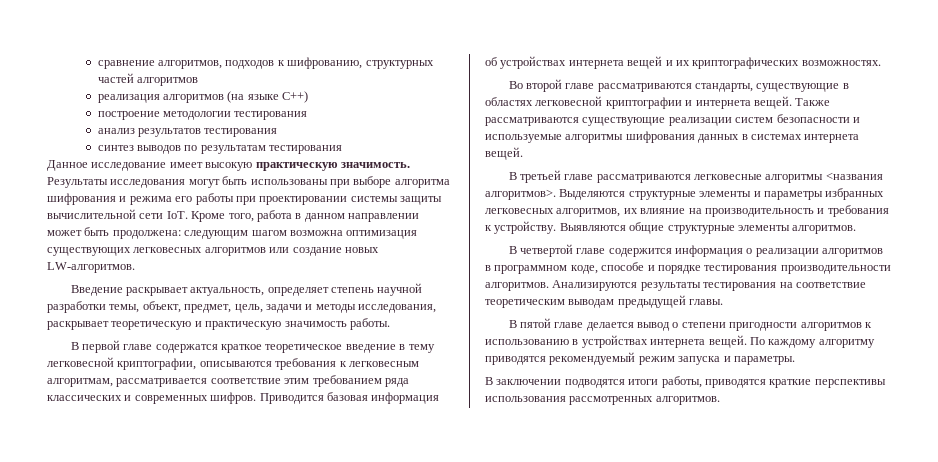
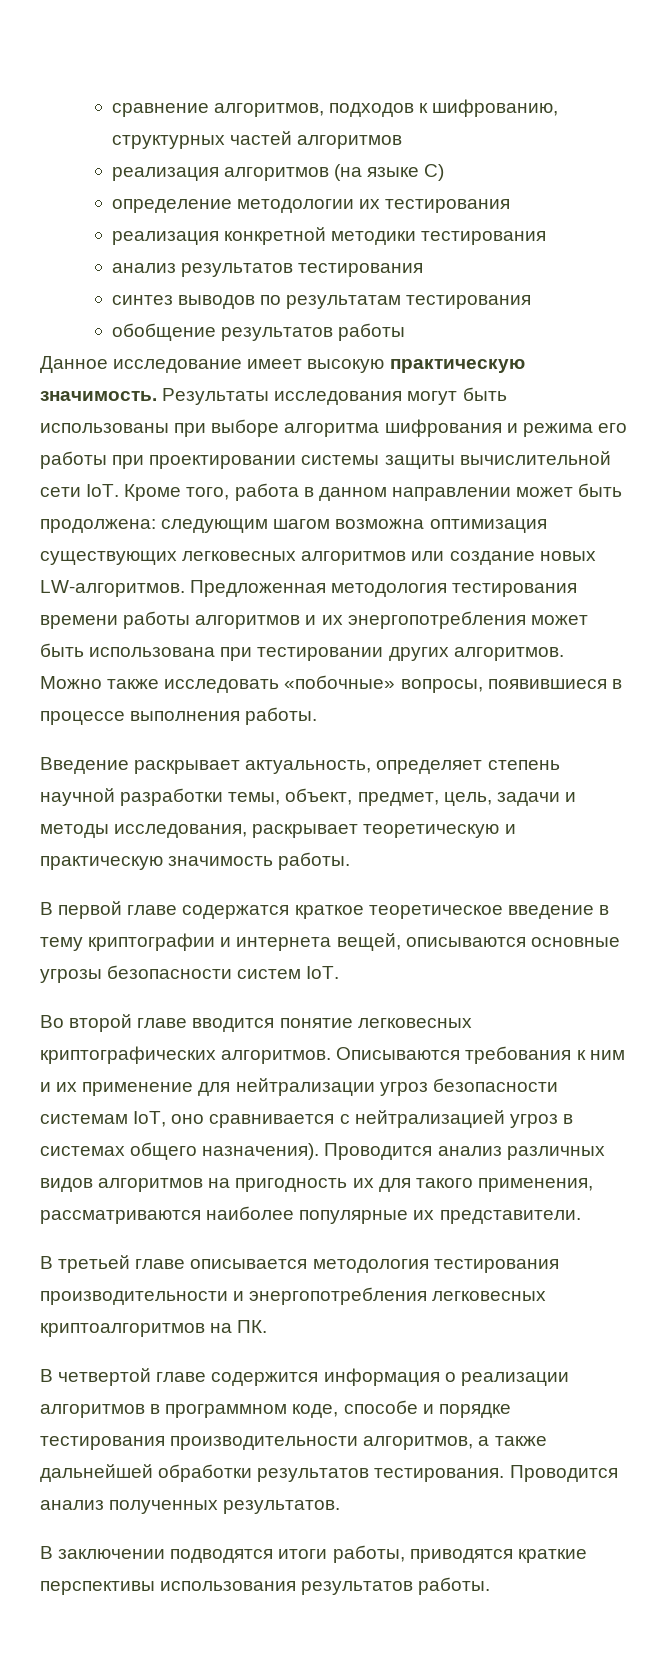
[282,91,309,103] [97,111,232,120] С++) // построение методологии -> [424,164,445,181] [111,199,511,213] [111,227,417,245] С) // определение методологии их тестирования // реализация конкретной методики
(343, 149) none -> [111,323,406,341] // обобщение результатов работы
(135, 267) none -> [190,580,578,597] [40,611,588,629] [40,643,564,661] [40,675,622,693] [40,707,318,725] Предложенная методология тестирования времени работы алгоритмов и их энергопотребления может быть использована при тестировании других алгоритмов. Можно также исследовать «побочные» вопросы, появившиеся в процессе выполнения работы.
[47,357,419,370] [47,375,409,387] [47,392,440,404] [485,56,881,69] [508,79,849,92] [485,96,831,109] [485,114,860,126] [485,131,860,143] [485,147,523,160] [508,170,883,183] [485,188,885,200] [485,205,889,217] [485,221,857,234] легковесной криптографии, описываются требования к легковесным алгоритмам, рассматривается соответствие этим требованием ряда классических и современных шифров. Приводится базовая информация об устройствах интернета вещей и их криптографических возможностях. // Во второй главе рассматриваются стандарты, существующие в областях легковесной криптографии и интернета вещей. Также рассматриваются существующие реализации систем безопасности и используемые алгоритмы шифрования данных в системах интернета вещей. // В третьей главе рассматриваются легковесные алгоритмы <названия алгоритмов>. Выделяются структурные элементы и параметры избранных легковесных алгоритмов, их влияние на производительность и требования к устройству. Выявляются общие структурные элементы алгоритмов. -> [88,933,620,951] [40,965,340,983] [40,1014,472,1032] [40,1046,625,1064] [40,1078,558,1096] [40,1110,573,1128] [40,1142,605,1160] [40,1178,593,1192] [40,1206,581,1224] [40,1255,559,1273] [40,1287,547,1305] [40,1320,268,1337] криптографии и интернета вещей, описываются основные угрозы безопасности систем IoT. // Во второй главе вводится понятие легковесных криптографических алгоритмов. Описываются требования к ним и их применение для нейтрализации угроз безопасности системам IoT, оно сравнивается с нейтрализацией угроз в системах общего назначения). Проводится анализ различных видов алгоритмов на пригодность их для такого применения, рассматриваются наиболее популярные их представители. // В третьей главе описывается методология тестирования производительности и энергопотребления легковесных криптоалгоритмов на ПК.
[485,280,866,291] [485,295,724,308] [508,318,872,331] [485,335,875,348] [485,352,795,365] алгоритмов. Анализируются результаты тестирования на соответствие теоретическим выводам предыдущей главы. // В пятой главе делается вывод о степени пригодности алгоритмов к использованию в устройствах интернета вещей. По каждому алгоритму приводятся рекомендуемый режим запуска и параметры. -> [363,1436,547,1450] [40,1464,618,1482] [40,1500,341,1514] алгоритмов, а также дальнейшей обработки результатов тестирования. Проводится анализ полученных результатов.
[569,396,720,405] рассмотренных алгоритмов. -> [301,1577,491,1595] результатов работы.

